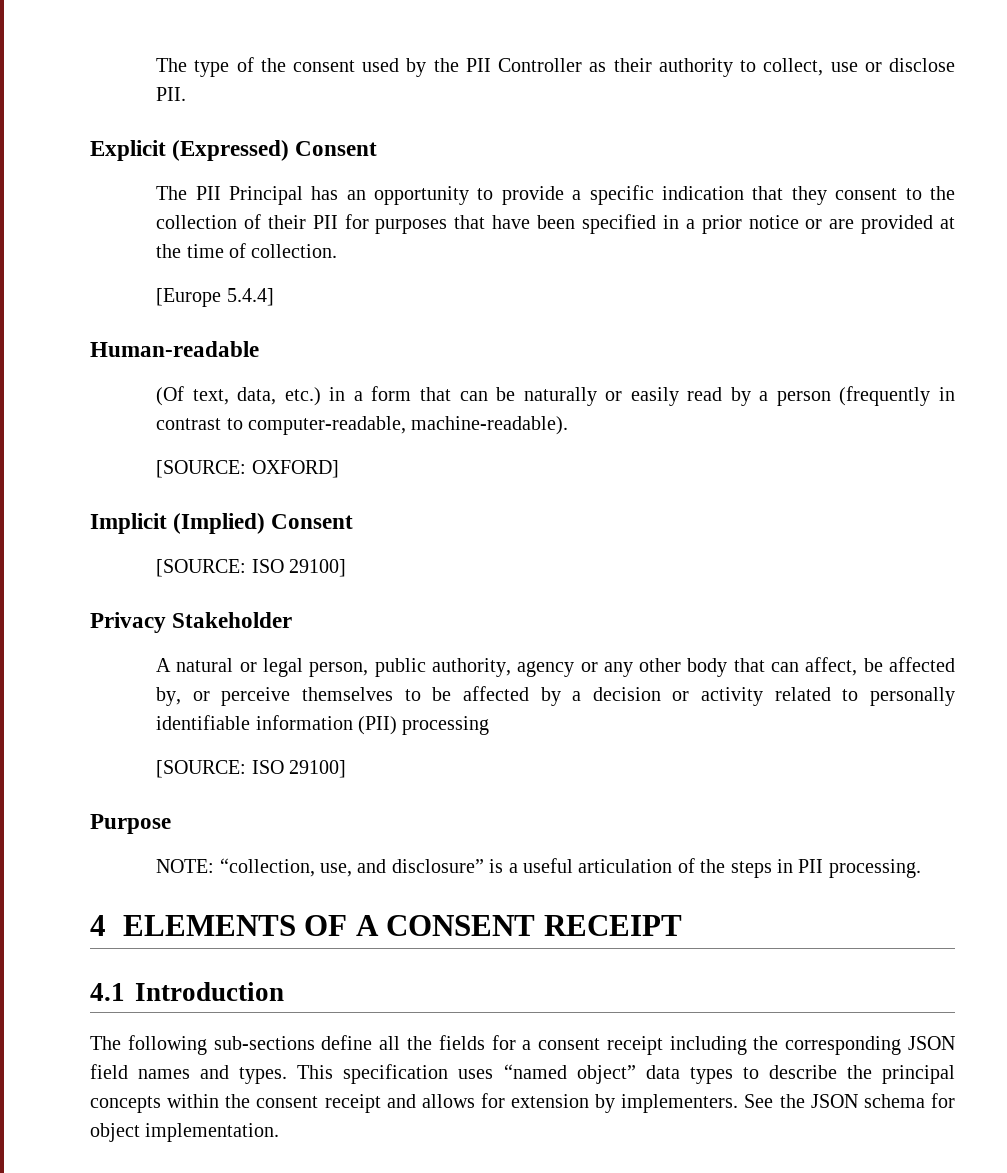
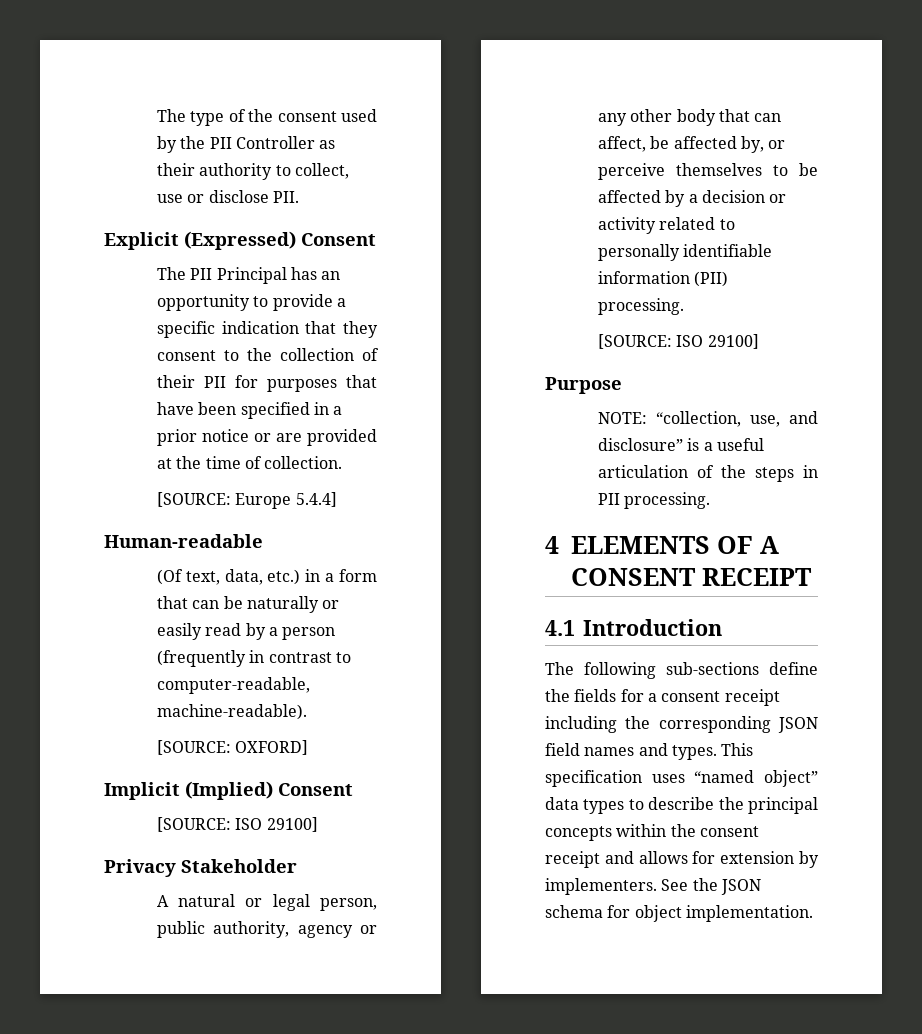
[156,288,222,307] [Europe -> [156,492,292,509] [SOURCE: Europe
[402,716,490,735] processing -> [597,298,684,315] processing.
[379,1036,401,1050] all -> (818, 668) none

